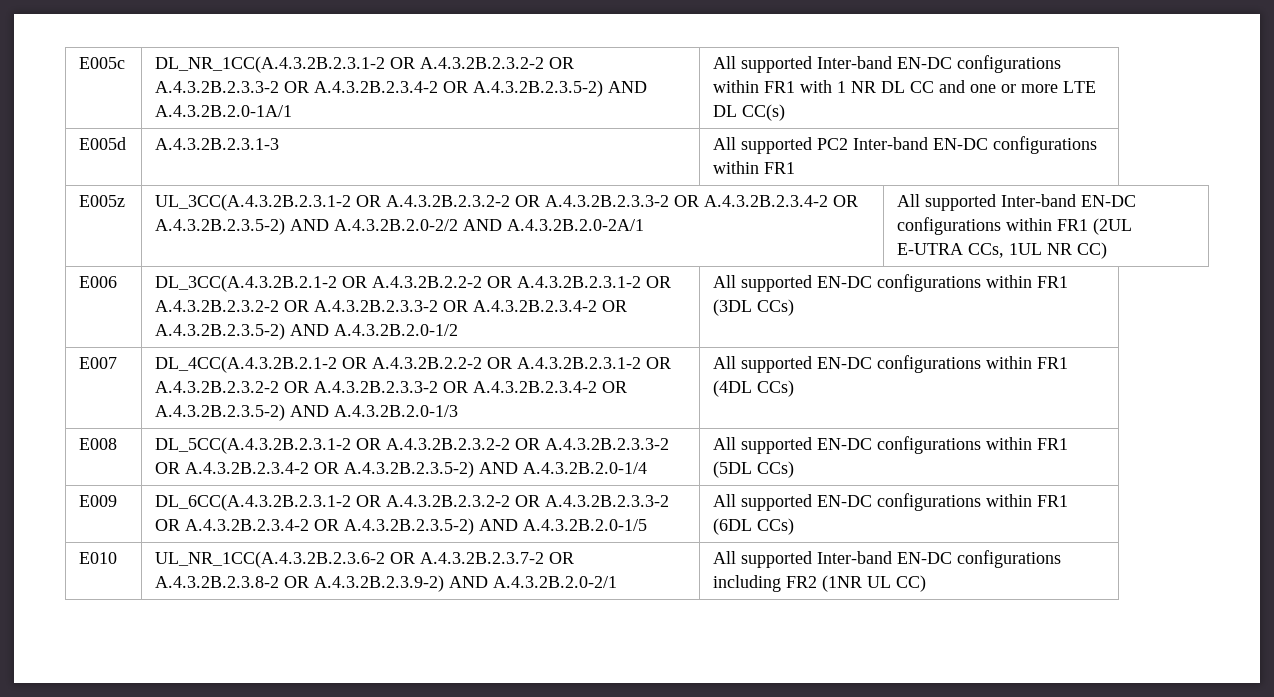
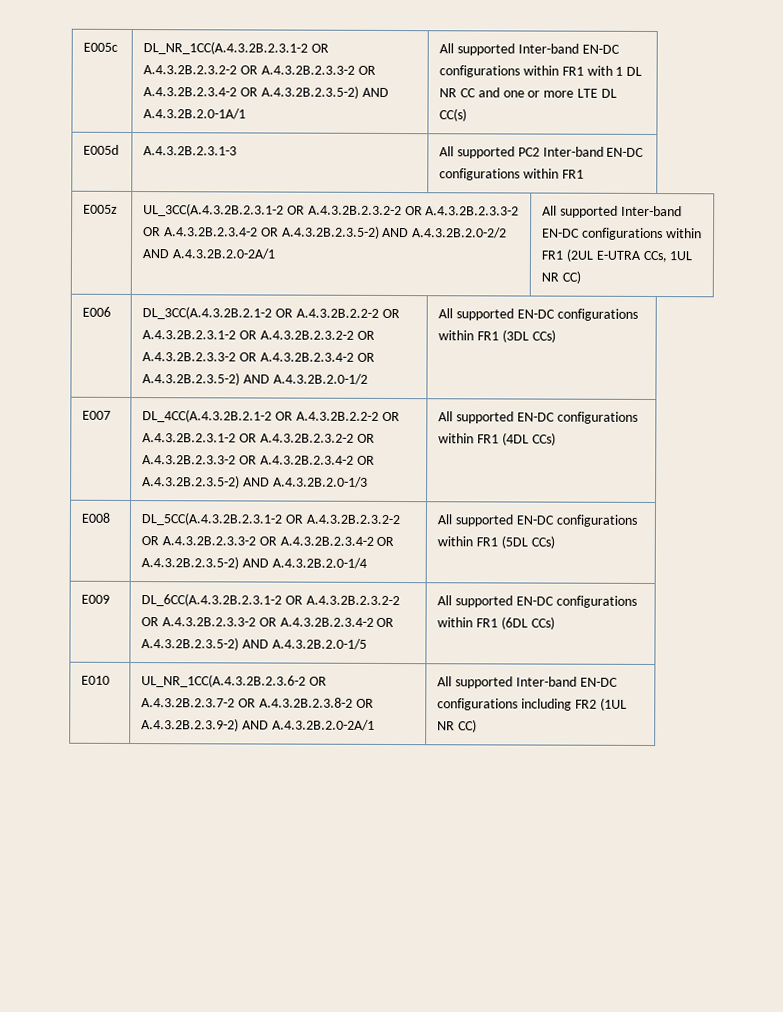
[851,81,906,93] NR DL -> [626,66,643,76] [439,88,458,98] DL NR
[493,576,618,588] A.4.3.2B.2.0-2/1 -> [271,719,375,731] A.4.3.2B.2.0-2A/1
[822,575,892,592] (1NR UL -> [599,697,627,711] [437,721,456,731] (1UL NR

